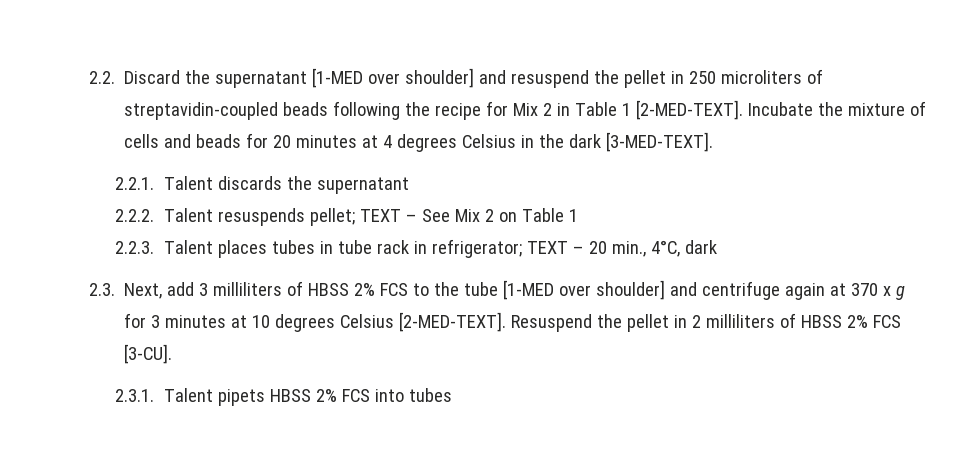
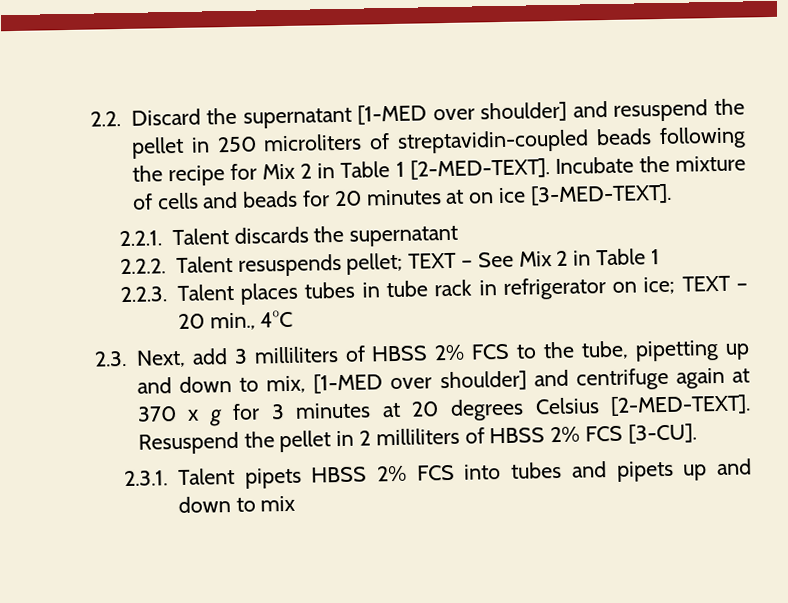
[382,134,601,152] 4 degrees Celsius in the dark -> [468,187,527,204] on ice
[498,212,517,222] on -> [573,250,592,266] in
[431,239,522,258] refrigerator; -> [502,276,676,300] refrigerator on ice;
[650,240,717,257] 4°C, dark -> [260,309,294,328] 4°C
[463,282,498,296] tube -> [581,339,751,362] [136,375,307,394] tube, pipetting up and down to mix,
[251,315,270,328] 10 -> [411,401,440,417] 20
(452, 395) none -> [570,458,753,482] [177,495,296,514] and pipets up and down to mix

